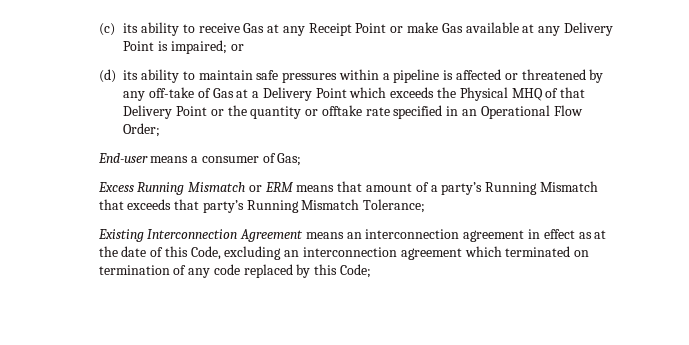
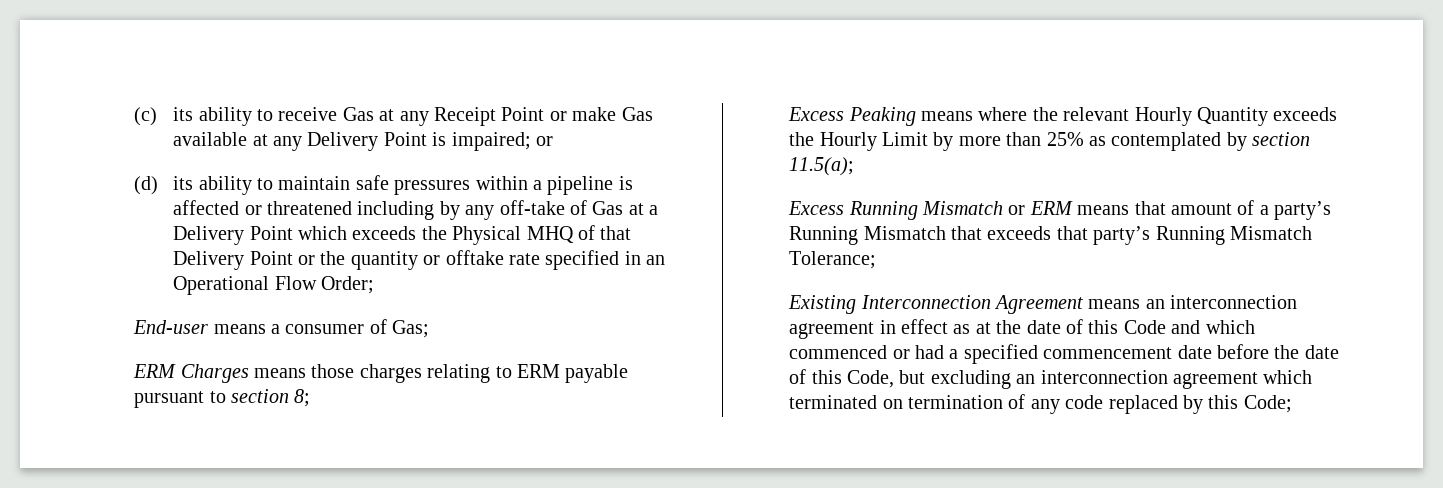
(586, 74) none -> [357,201,435,220] including
(302, 159) none -> [133,364,629,383] [134,389,311,408] [788,107,1338,126] [789,132,1311,151] [789,157,855,176] // ERM Charges means those charges relating to ERM payable pursuant to section 8; // Excess Peaking means where the relevant Hourly Quantity exceeds the Hourly Limit by more than 25% as contemplated by section 11.5(a);
[190,246,221,260] Code, -> [1123,320,1255,334] [789,344,1339,364] [789,369,926,388] Code and which commenced or had a specified commencement date before the date of this Code, but

